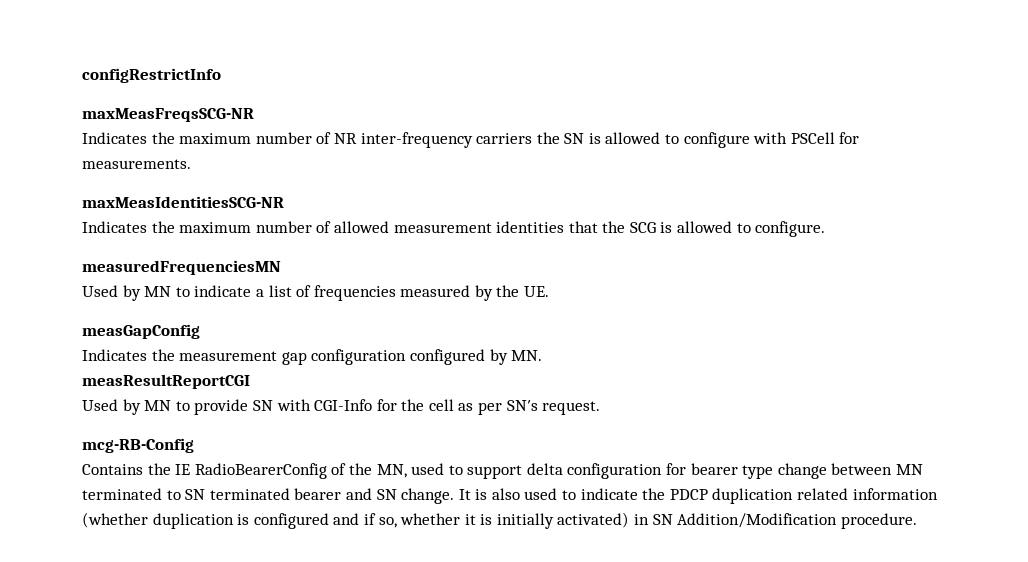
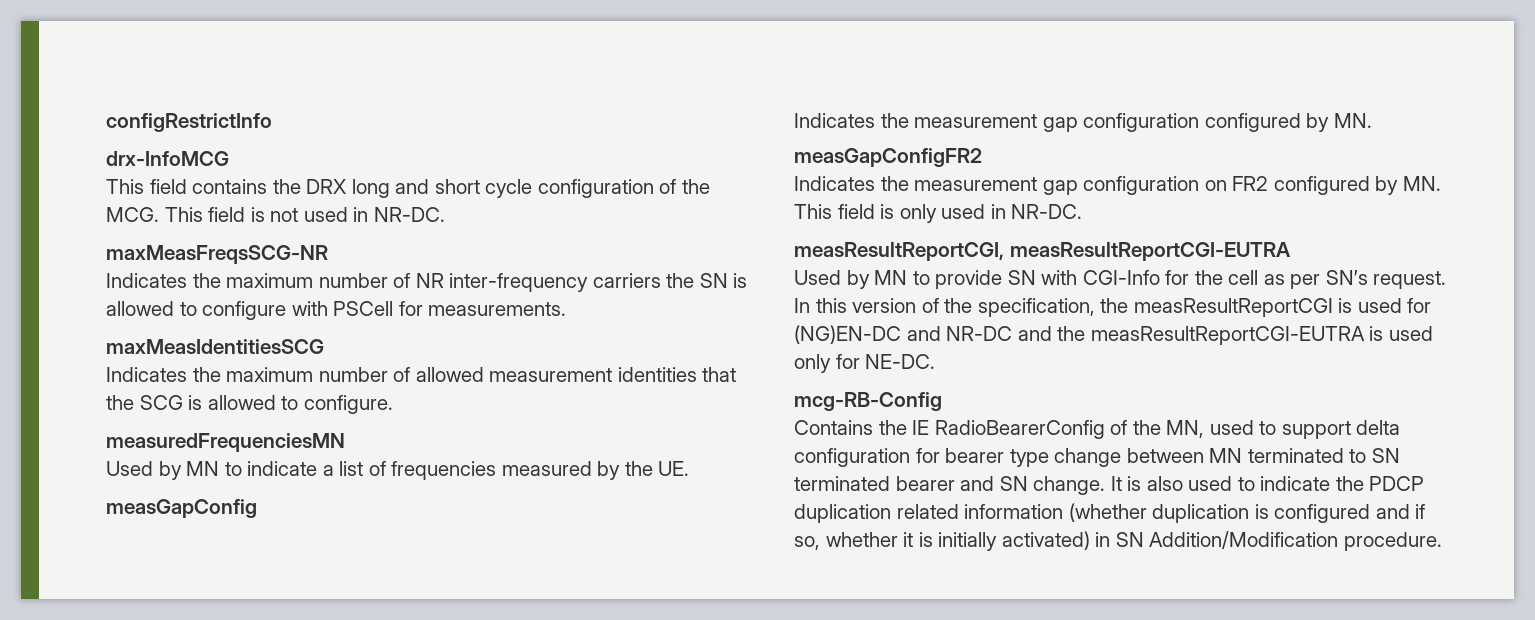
(221, 75) none -> [106,151,229,166] [106,179,710,198] [106,207,445,222] // drx-InfoMCG // This field contains the DRX long and short cycle configuration of the MCG. This field is not used in NR-DC.
[82,196,284,208] maxMeasIdentitiesSCG-NR -> [106,339,324,354] maxMeasIdentitiesSCG
[82,374,250,389] measResultReportCGI -> [794,148,982,167] [794,176,1441,195] [794,204,1083,223] [794,242,1291,261] measGapConfigFR2 // Indicates the measurement gap configuration on FR2 configured by MN. This field is only used in NR-DC. // measResultReportCGI, measResultReportCGI-EUTRA
(601, 408) none -> [794,298,1432,317] [794,325,1433,345] [794,354,936,373] In this version of the specification, the measResultReportCGI is used for (NG)EN-DC and NR-DC and the measResultReportCGI-EUTRA is used only for NE-DC.

